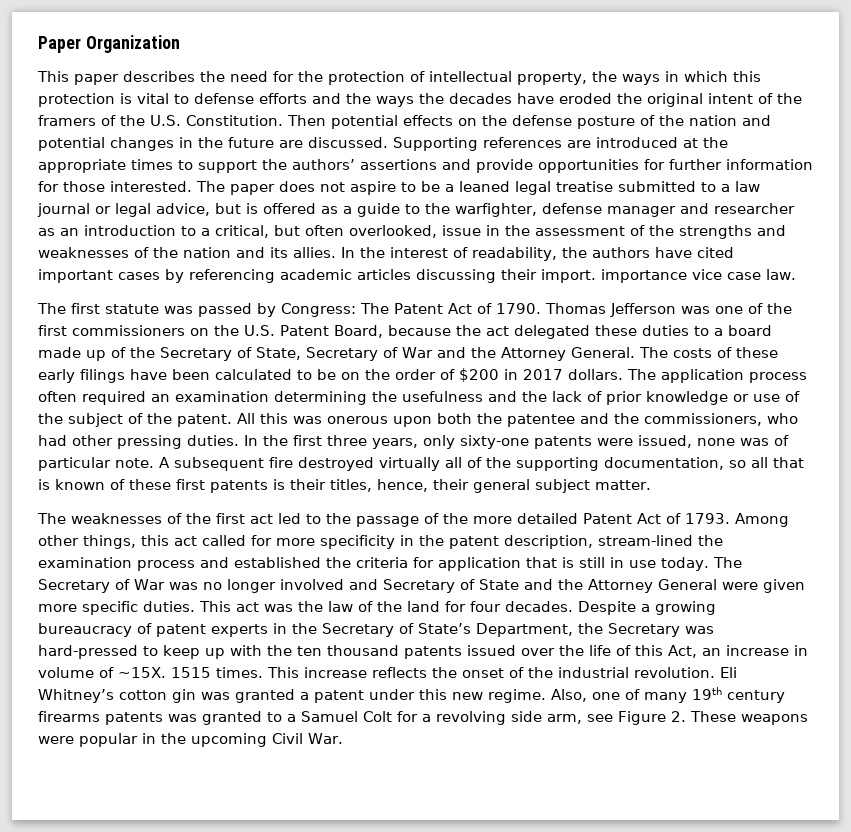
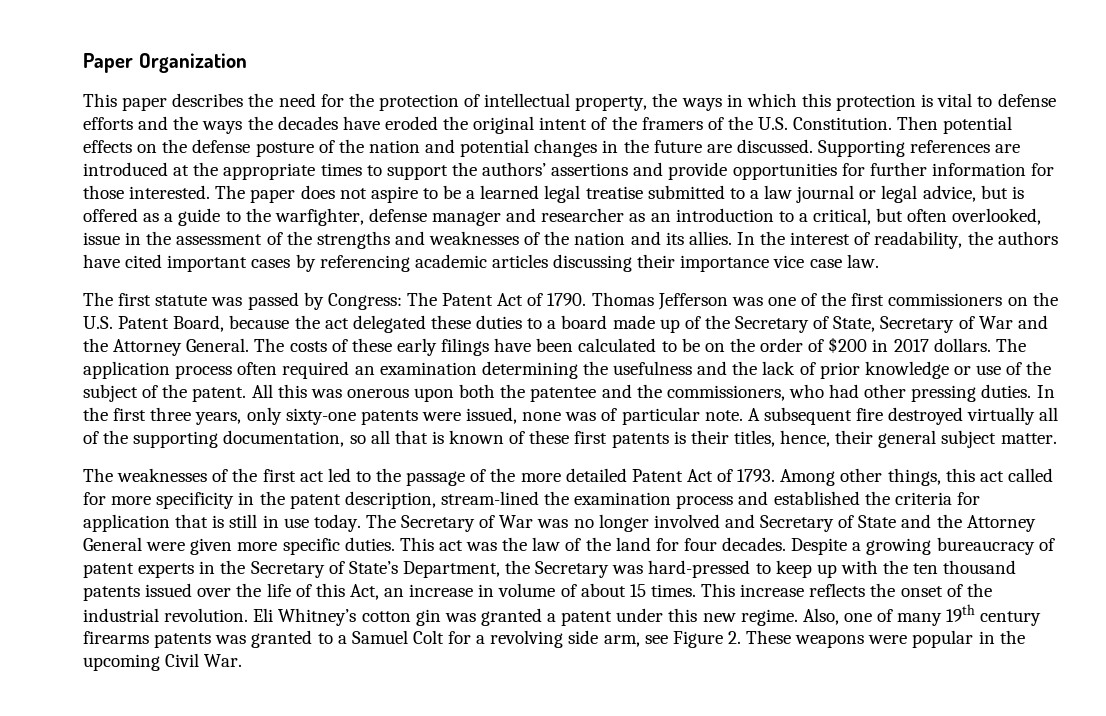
[459,181,510,192] leaned -> [480,185,540,199] learned
[541,269,596,283] import. -> (676, 261) none
[118,667,211,678] ~15X. 1515 -> [580,583,646,597] about 15

